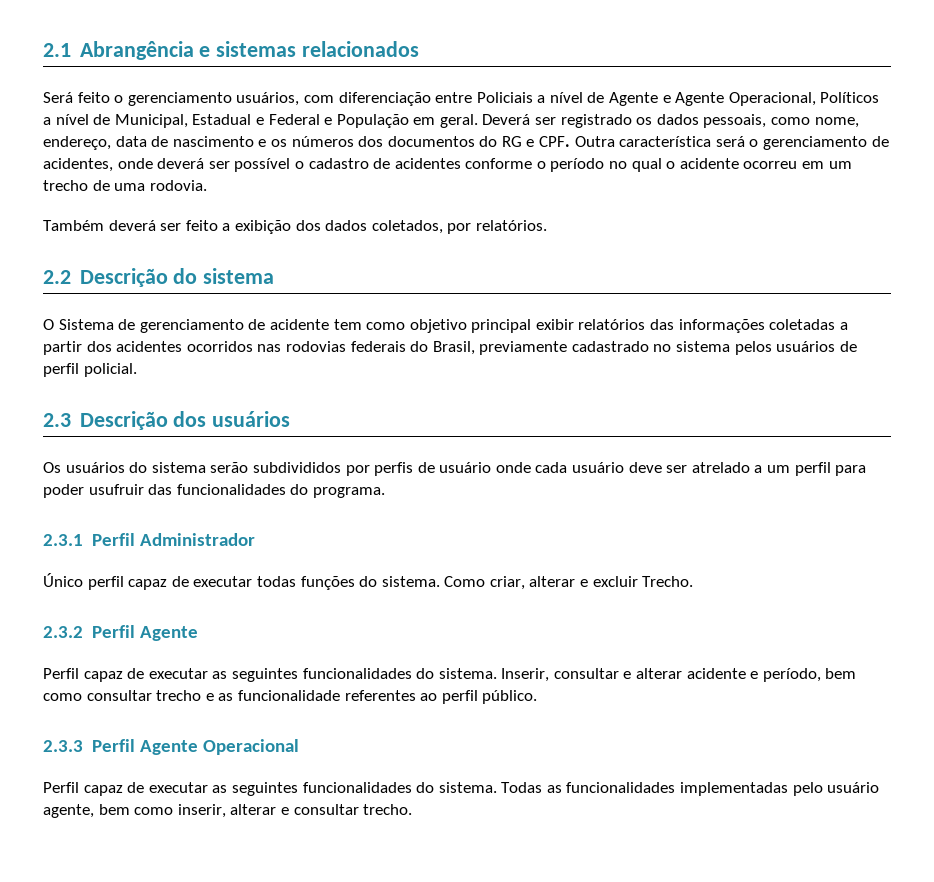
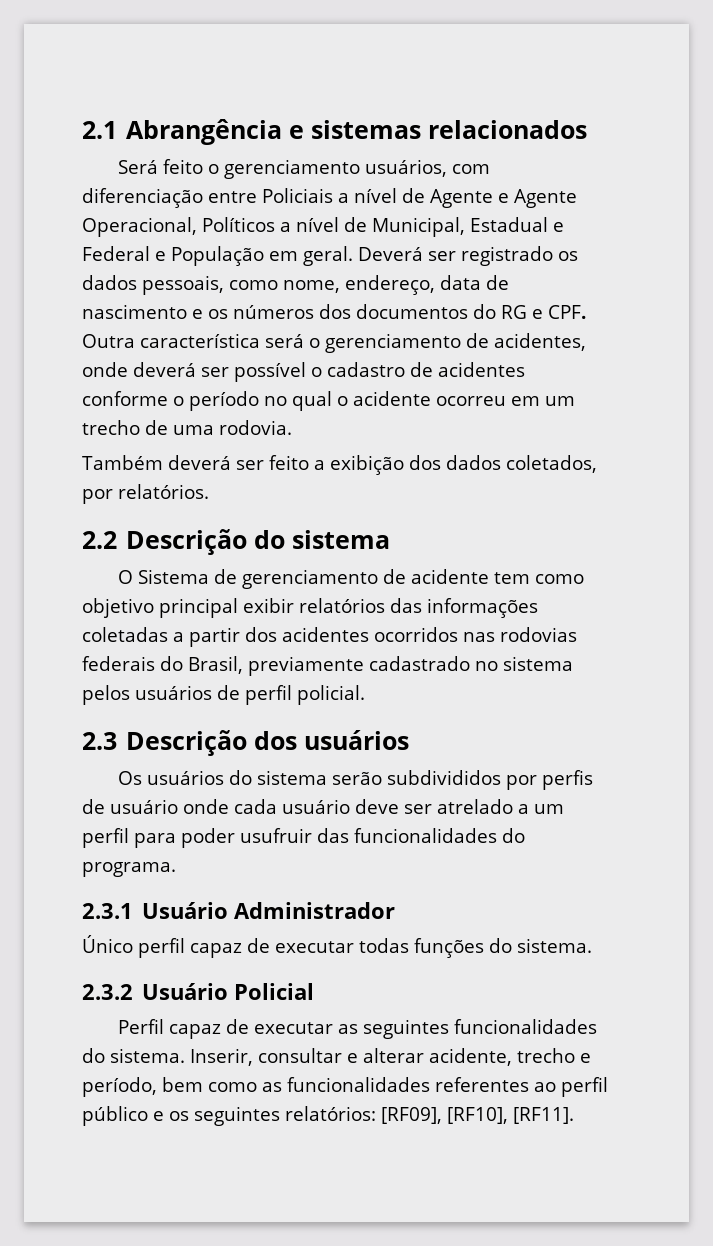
[91,533,135,546] Perfil -> [142,902,229,919] Usuário
[444,576,694,590] Como criar, alterar e excluir Trecho. -> (592, 945) none
[91,625,198,641] Perfil Agente -> [142,983,315,1000] Usuário Policial
[686,668,746,679] acidente -> [429,1048,575,1066] acidente, trecho
[86,690,538,704] [43,739,299,755] [43,782,880,796] [43,804,413,818] consultar trecho e as funcionalidade referentes ao perfil público. // 2.3.3 Perfil Agente Operacional // Perfil capaz de executar as seguintes funcionalidades do sistema. Todas as funcionalidades implementadas pelo usuário agente, bem como inserir, alterar e consultar trecho. -> [262,1077,608,1097] [82,1106,574,1126] as funcionalidades referentes ao perfil público e os seguintes relatórios: [RF09], [RF10], [RF11].

